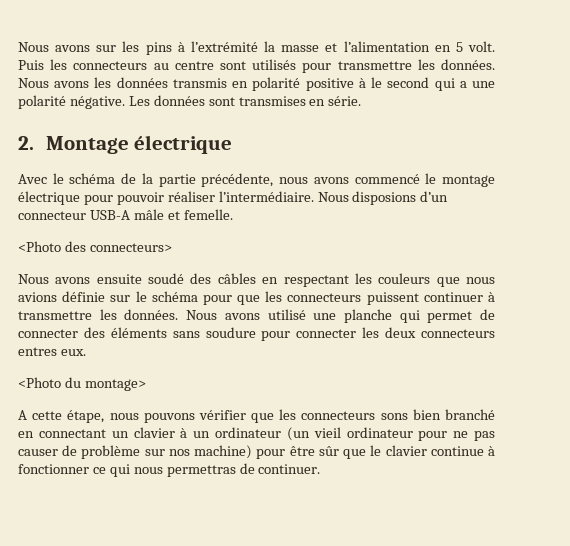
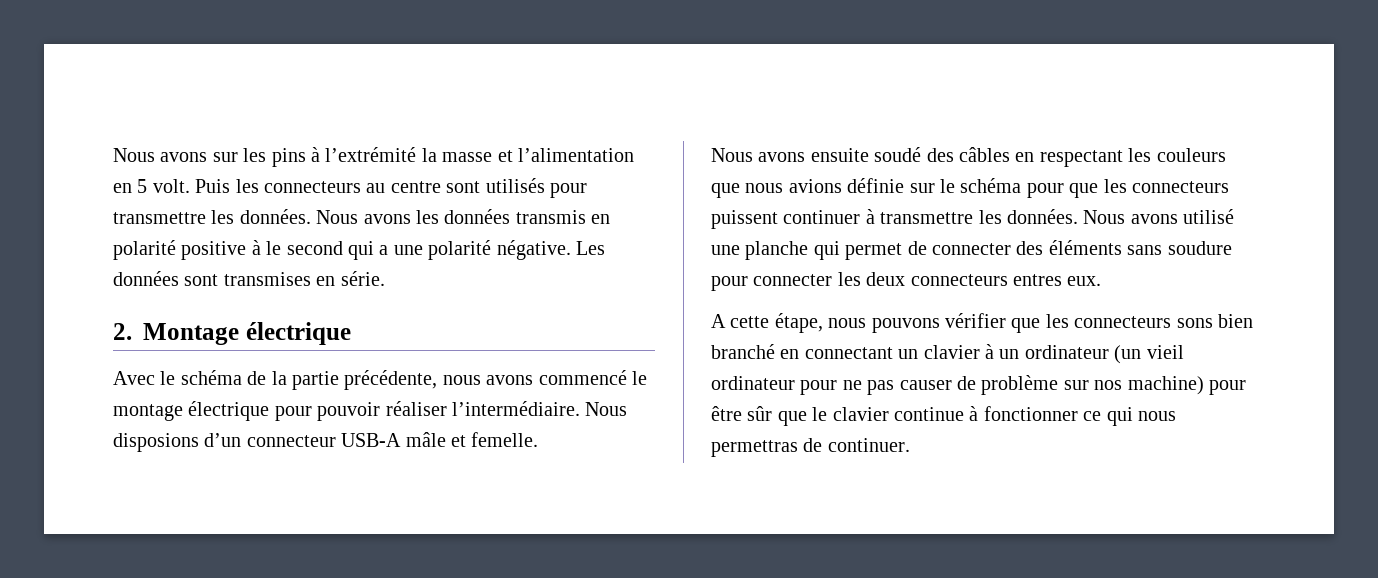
[18,241,172,252] // <Photo des connecteurs> -> (539, 439) none
[18,377,146,391] // <Photo du montage> -> (1102, 281) none

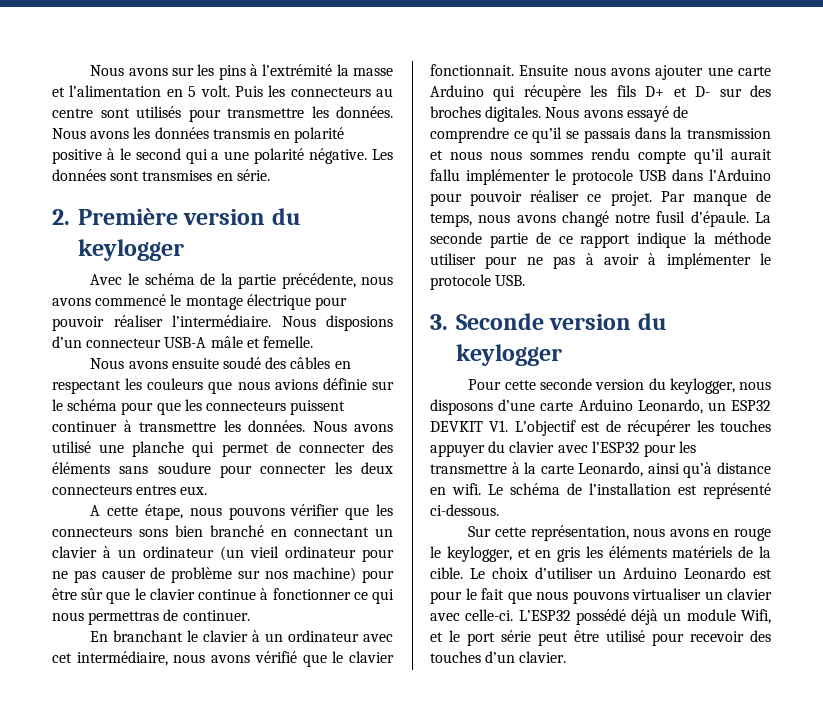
[142,322,351,345] Montage électrique -> [77,208,301,225] [77,239,184,261] Première version du keylogger
(910, 445) none -> [90,630,393,642] [52,651,394,667] [430,64,771,80] [430,85,771,101] [430,106,688,122] [430,127,771,143] [430,148,772,164] [430,169,771,185] [430,190,771,206] [430,211,771,227] [430,232,771,248] [430,253,771,269] [430,274,526,290] [430,313,667,330] [455,344,562,366] [468,378,771,394] [430,399,771,415] [430,420,771,436] [430,441,697,457] [430,462,771,478] [430,483,771,499] [430,504,499,516] [468,525,771,541] [430,546,771,562] [430,567,772,579] [430,588,772,604] [430,609,771,625] [430,630,771,646] [430,651,567,663] // En branchant le clavier à un ordinateur avec cet intermédiaire, nous avons vérifié que le clavier fonctionnait. Ensuite nous avons ajouter une carte Arduino qui récupère les fils D+ et D- sur des broches digitales. Nous avons essayé de comprendre ce qu’il se passais dans la transmission et nous nous sommes rendu compte qu’il aurait fallu implémenter le protocole USB dans l’Arduino pour pouvoir réaliser ce projet. Par manque de temps, nous avons changé notre fusil d’épaule. La seconde partie de ce rapport indique la méthode utiliser pour ne pas à avoir à implémenter le protocole USB. // 3. Seconde version du keylogger // Pour cette seconde version du keylogger, nous disposons d’une carte Arduino Leonardo, un ESP32 DEVKIT V1. L’objectif est de récupérer les touches appuyer du clavier avec l’ESP32 pour les transmettre à la carte Leonardo, ainsi qu’à distance en wifi. Le schéma de l’installation est représenté ci-dessous. // Sur cette représentation, nous avons en rouge le keylogger, et en gris les éléments matériels de la cible. Le choix d’utiliser un Arduino Leonardo est pour le fait que nous pouvons virtualiser un clavier avec celle-ci. L’ESP32 possédé déjà un module Wifi, et le port série peut être utilisé pour recevoir des touches d’un clavier.

